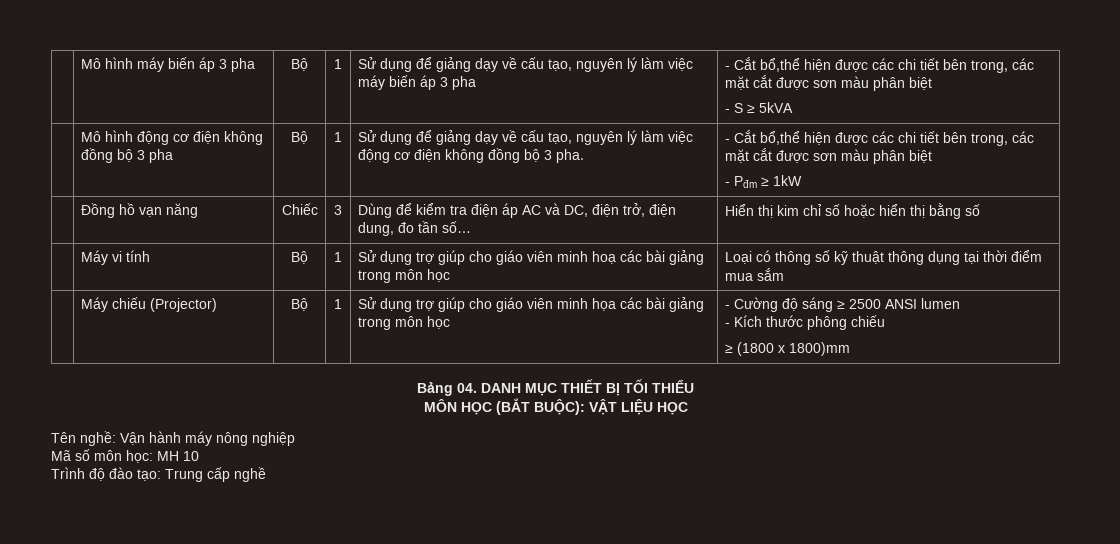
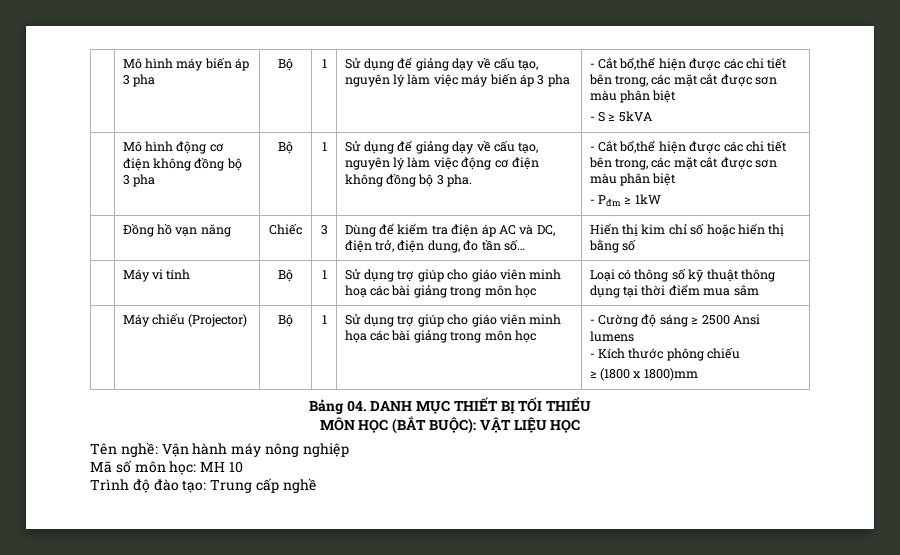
[884,298,960,309] ANSI lumen -> [732,314,760,325] [589,331,634,342] Ansi lumens

